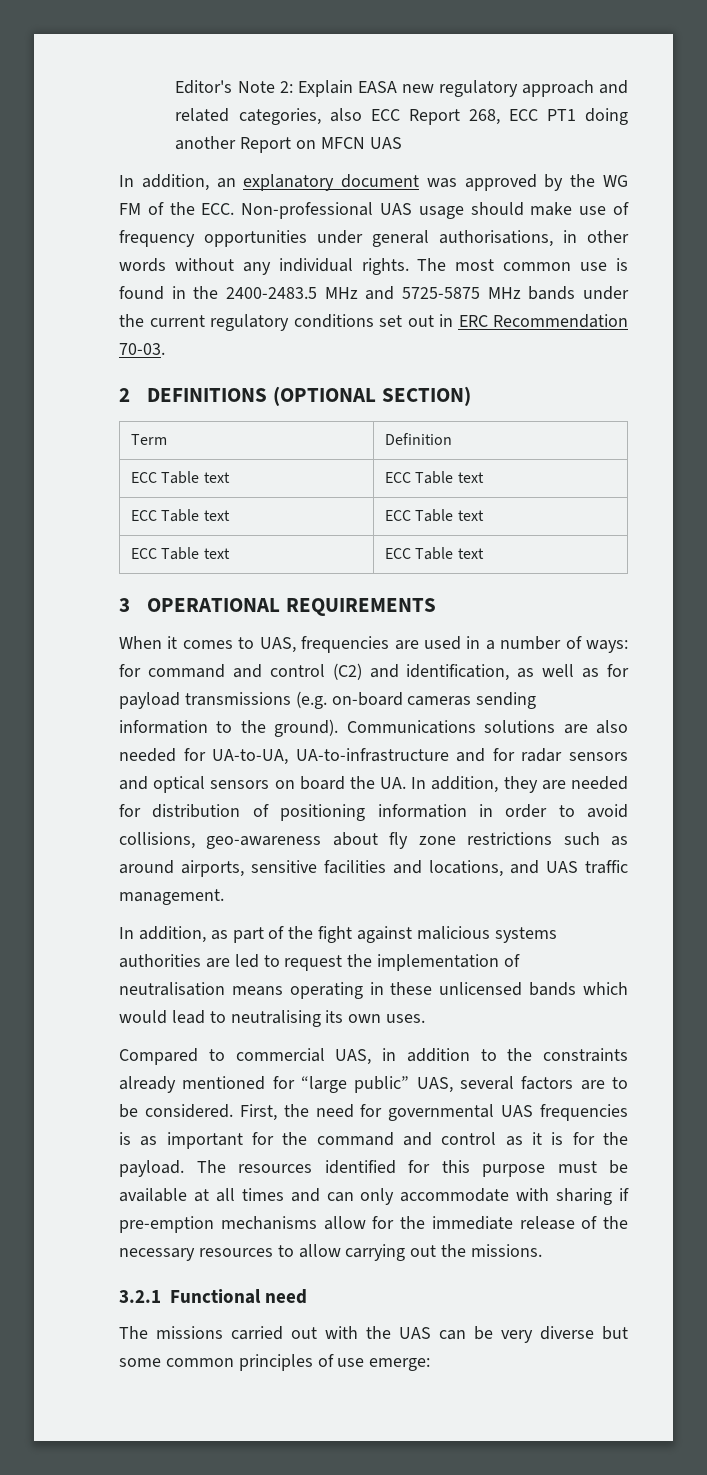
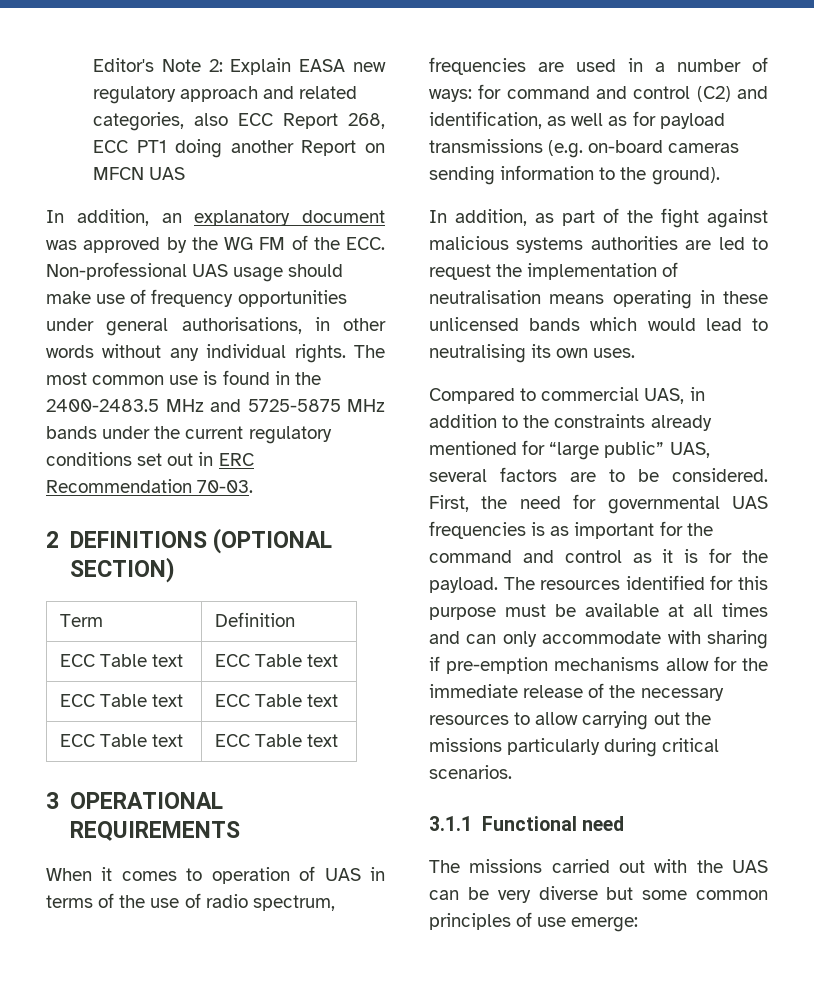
[259,637,296,653] UAS, -> [211,866,385,884] [46,893,335,911] operation of UAS in terms of the use of radio spectrum,
[346,720,628,734] [119,748,628,765] [119,776,628,793] [119,804,628,821] [119,832,629,849] [119,860,628,877] [119,889,224,905] Communications solutions are also needed for UA-to-UA, UA-to-infrastructure and for radar sensors and optical sensors on board the UA. In addition, they are needed for distribution of positioning information in order to avoid collisions, geo-awareness about fly zone restrictions such as around airports, sensitive facilities and locations, and UAS traffic management. -> (720, 176) none
[471,1244,543,1257] [119,1290,161,1303] missions. // 3.2.1 -> [429,738,720,757] [429,765,512,779] [429,816,472,831] missions particularly during critical scenarios. // 3.1.1

